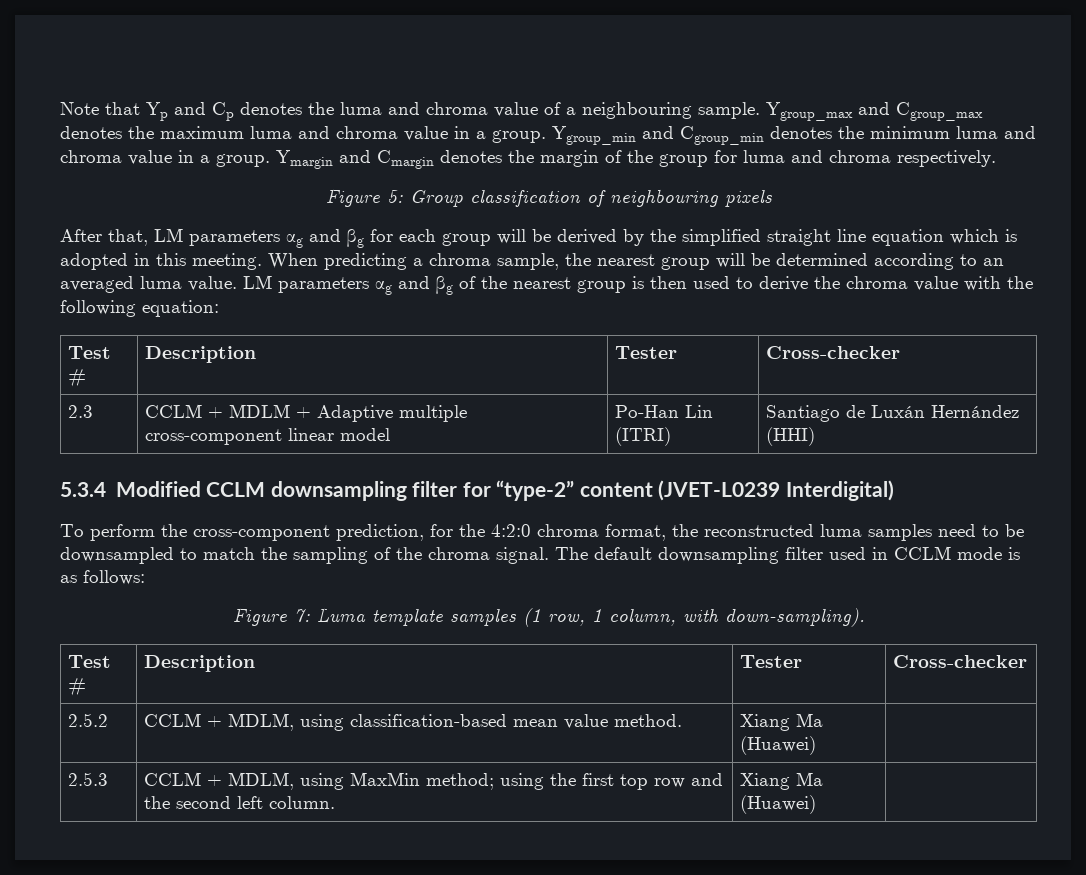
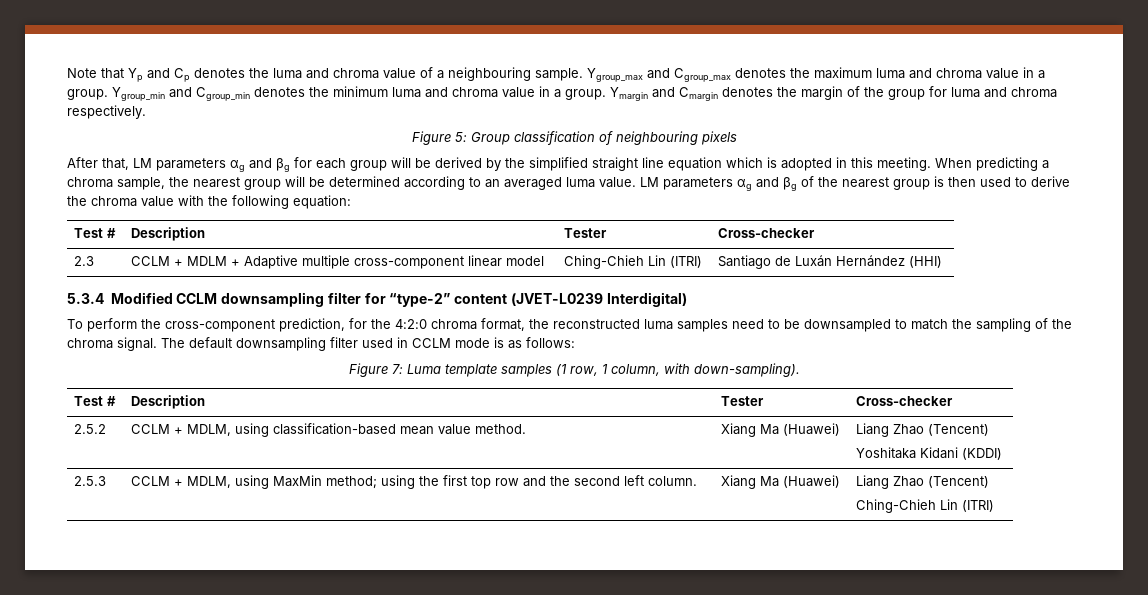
[614,405,679,418] Po-Han -> [564,255,645,269] Ching-Chieh
(816, 745) none -> [856,423,990,437] [856,447,1003,460] Liang Zhao (Tencent) // Yoshitaka Kidani (KDDI)
(816, 804) none -> [856,475,990,489] [856,499,995,513] Liang Zhao (Tencent) // Ching-Chieh Lin (ITRI)

